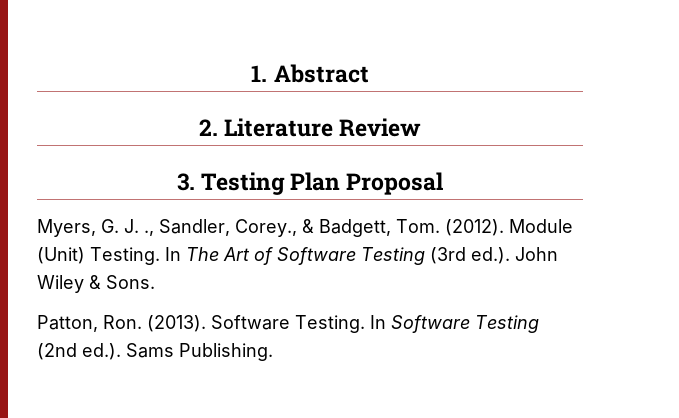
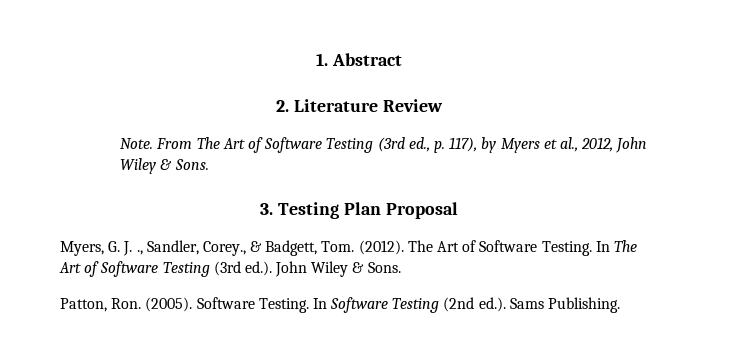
(422, 127) none -> [120,137,648,153] [120,158,209,174] // Note. From The Art of Software Testing (3rd ed., p. 117), by Myers et al., 2012, John Wiley & Sons.
[509,219,573,233] [37,247,85,264] Module (Unit) -> [407,240,538,252] The Art of Software
[147,315,206,332] (2013). -> [145,297,193,312] (2005).

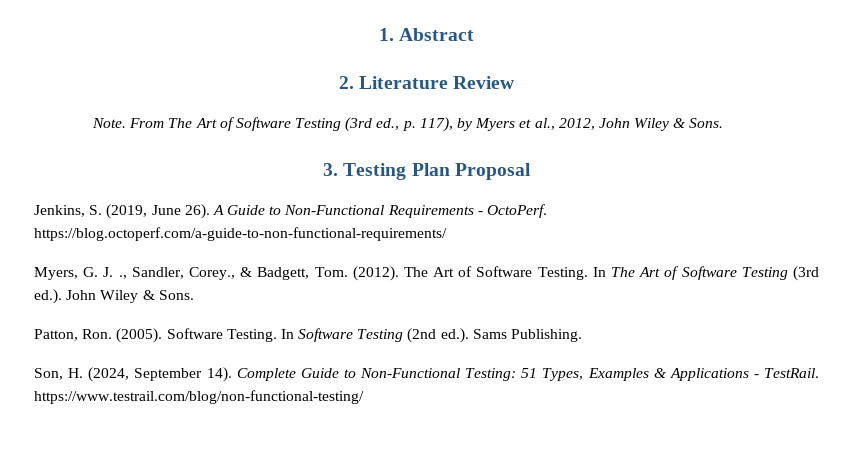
(458, 210) none -> [34,204,548,219] [34,227,447,241] // Jenkins, S. (2019, June 26). A Guide to Non-Functional Requirements - OctoPerf. https://blog.octoperf.com/a-guide-to-non-functional-requirements/
(621, 305) none -> [34,367,819,382] [34,390,364,404] // Son, H. (2024, September 14). Complete Guide to Non-Functional Testing: 51 Types, Examples & Applications - TestRail. https://www.testrail.com/blog/non-functional-testing/

